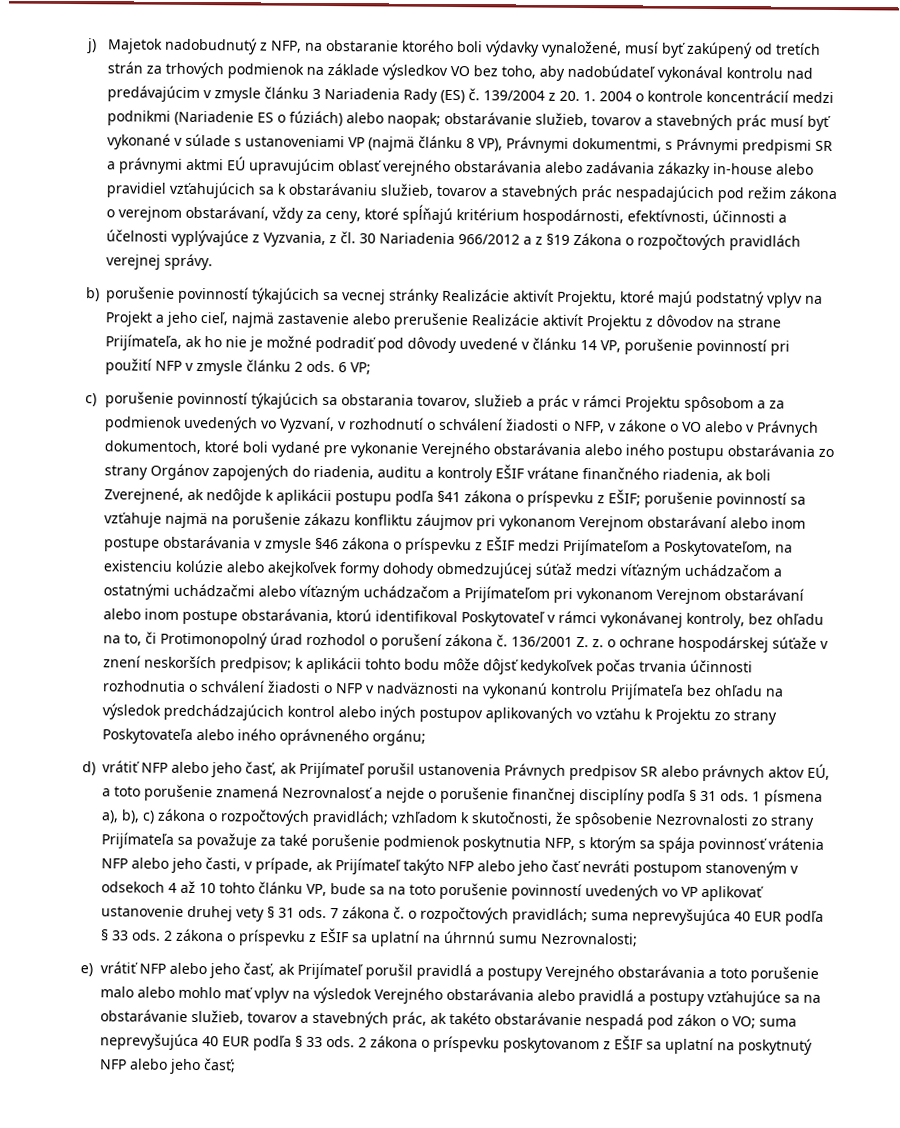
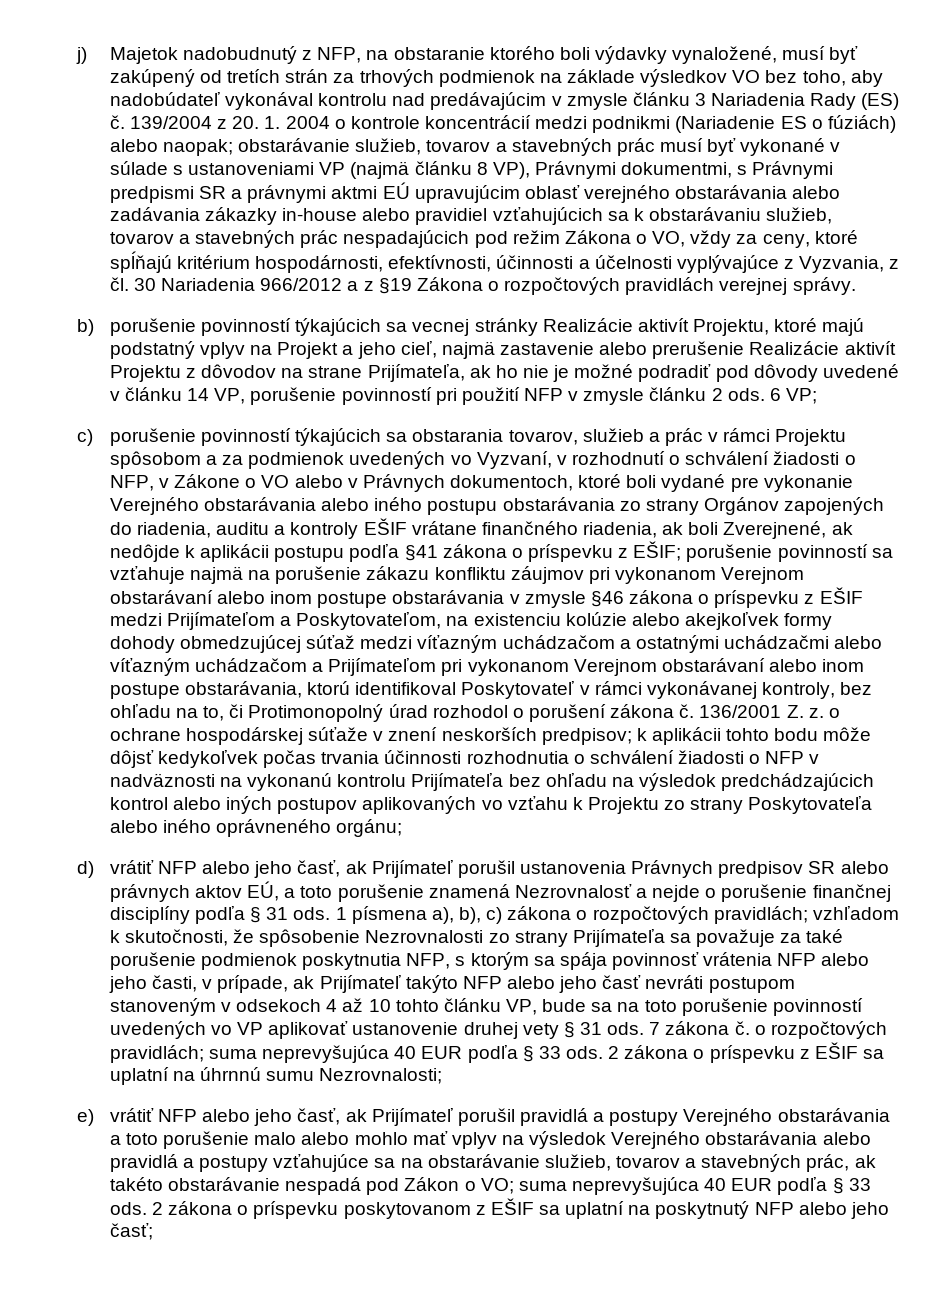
[788,186,837,200] [105,205,269,222] zákona o verejnom obstarávaní, -> [564,230,686,247] Zákona o VO,
[618,419,667,432] zákone -> [174,474,241,488] Zákone
[676,1013,717,1027] zákon -> [404,1177,460,1191] Zákon

